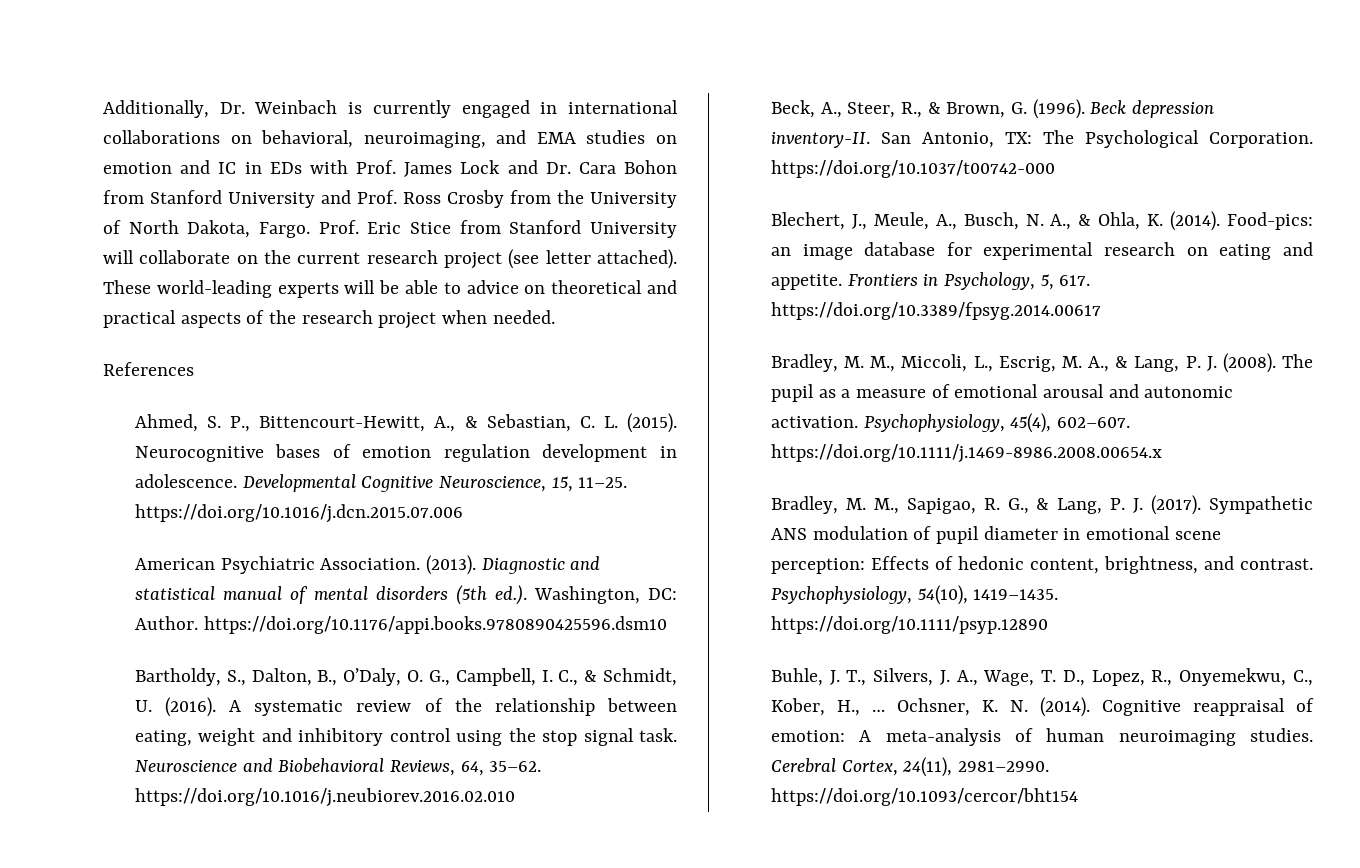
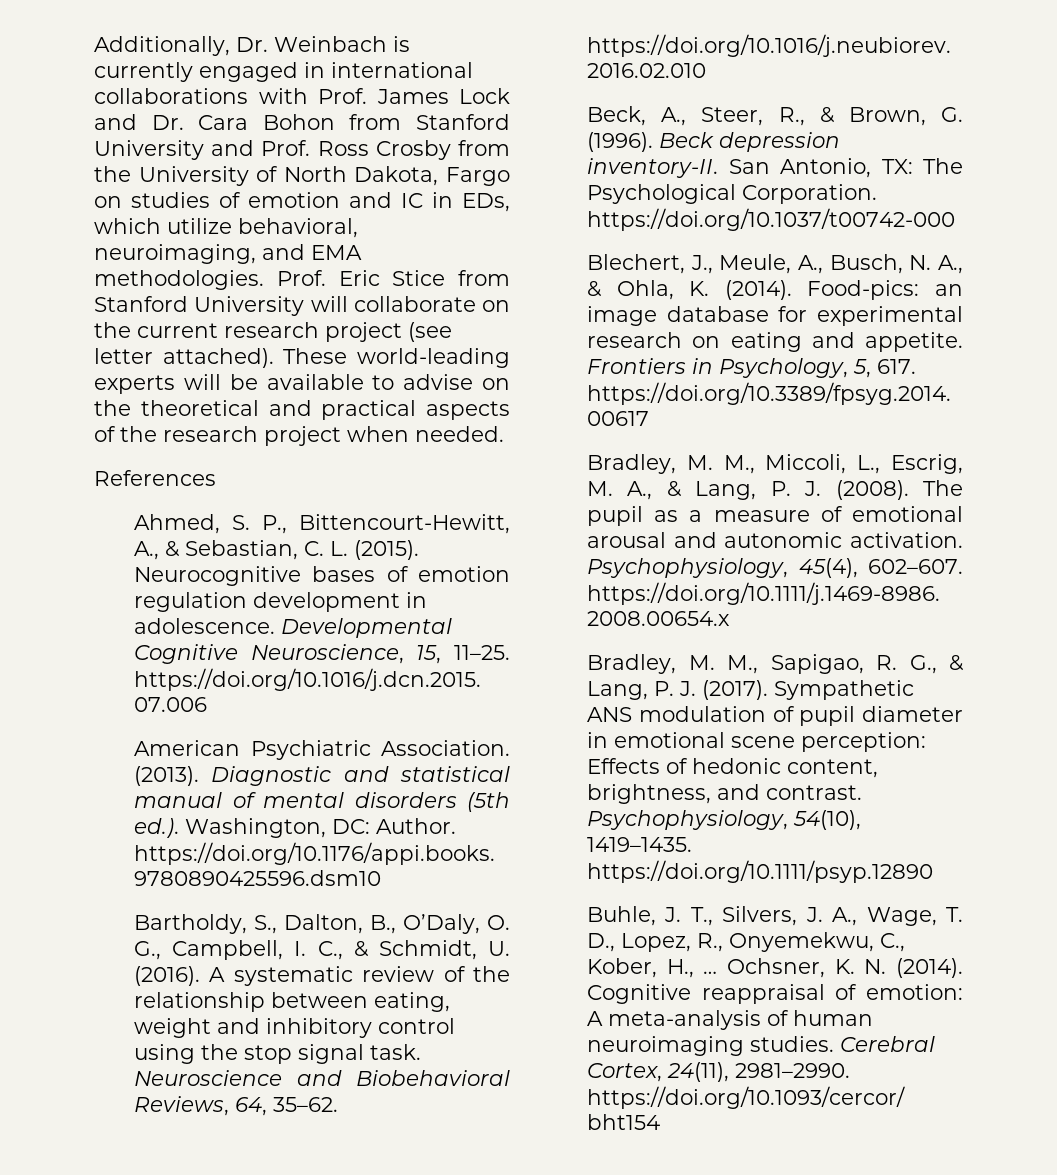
[230,130,677,148] [103,160,302,174] on behavioral, neuroimaging, and EMA studies on emotion and IC in EDs -> (248, 96) none
[259,222,310,238] Fargo. -> [446,167,510,186] [94,192,510,212] [94,218,358,238] [94,244,362,264] [94,270,264,290] Fargo on studies of emotion and IC in EDs, which utilize behavioral, neuroimaging, and EMA methodologies.
[405,280,546,294] able to advice on -> [266,374,510,390] [94,400,131,416] available to advise on the

